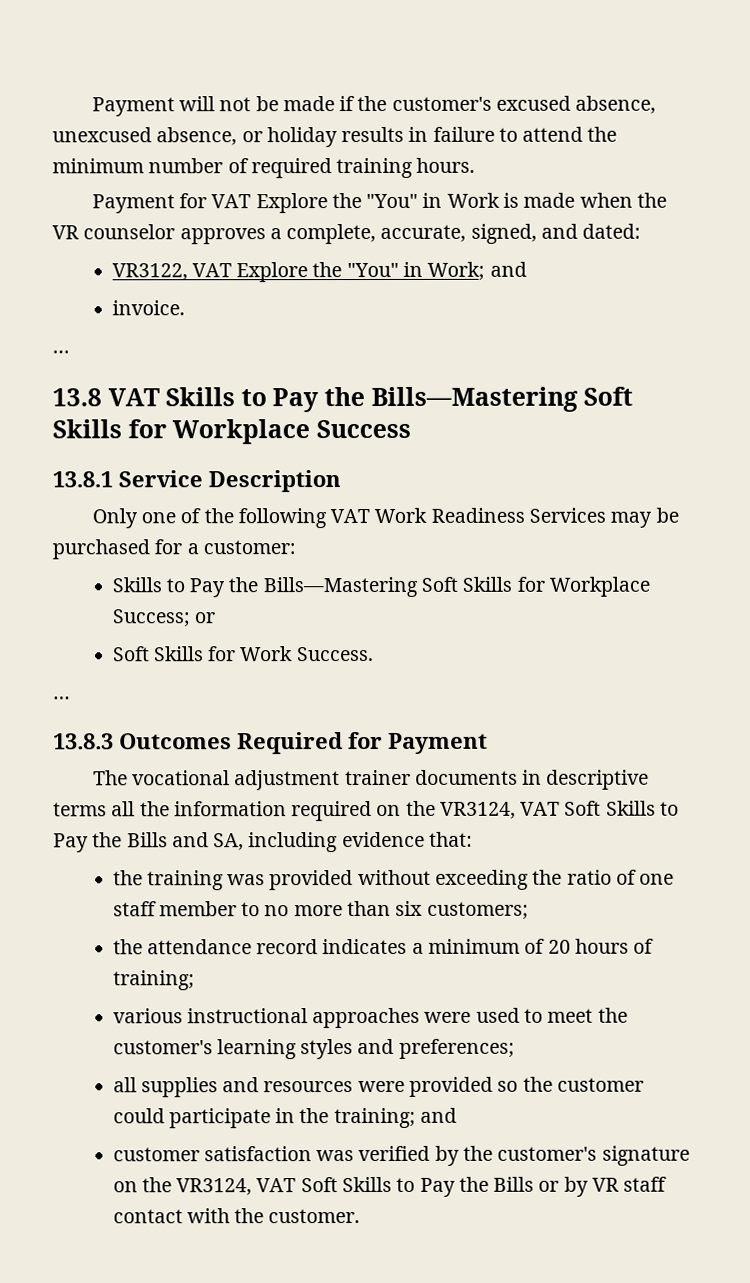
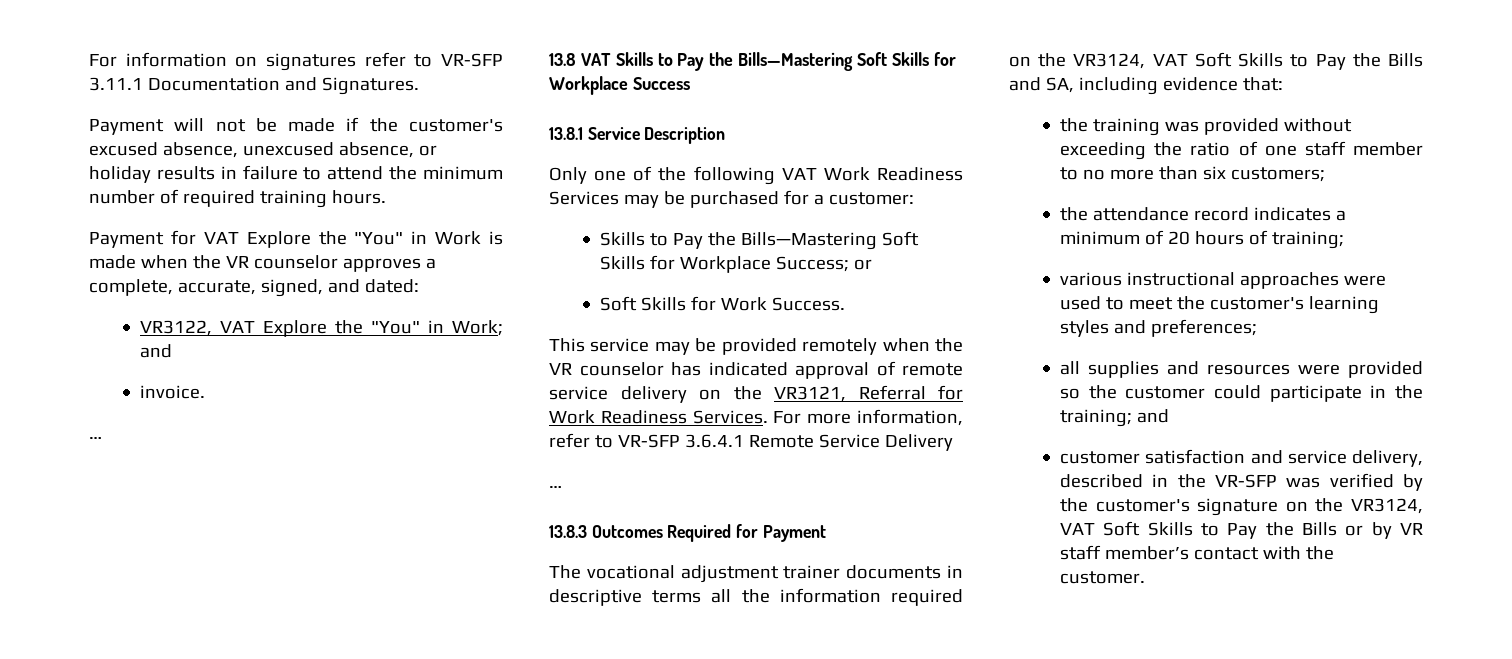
(91, 107) none -> [89,52,504,71] [89,77,419,95] For information on signatures refer to VR-SFP 3.11.1 Documentation and Signatures. //
(374, 654) none -> [549,338,964,355] [549,361,963,379] [549,385,963,403] [549,409,963,426] [549,433,953,451] // This service may be provided remotely when the VR counselor has indicated approval of remote service delivery on the VR3121, Referral for Work Readiness Services. For more information, refer to VR-SFP 3.6.4.1 Remote Service Delivery
(312, 1154) none -> [1250,450,1423,467] [1060,474,1278,488] and service delivery, described in the VR-SFP
(668, 1184) none -> [1105,546,1190,560] member’s

